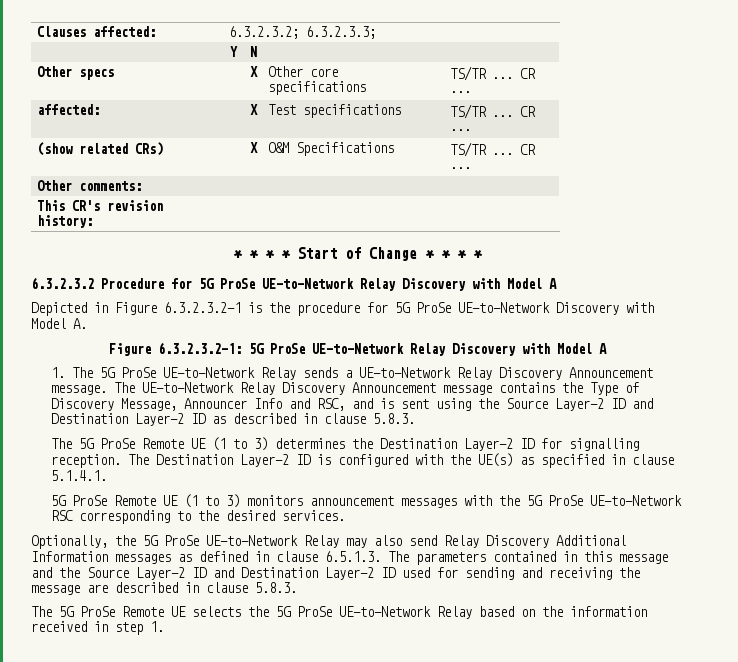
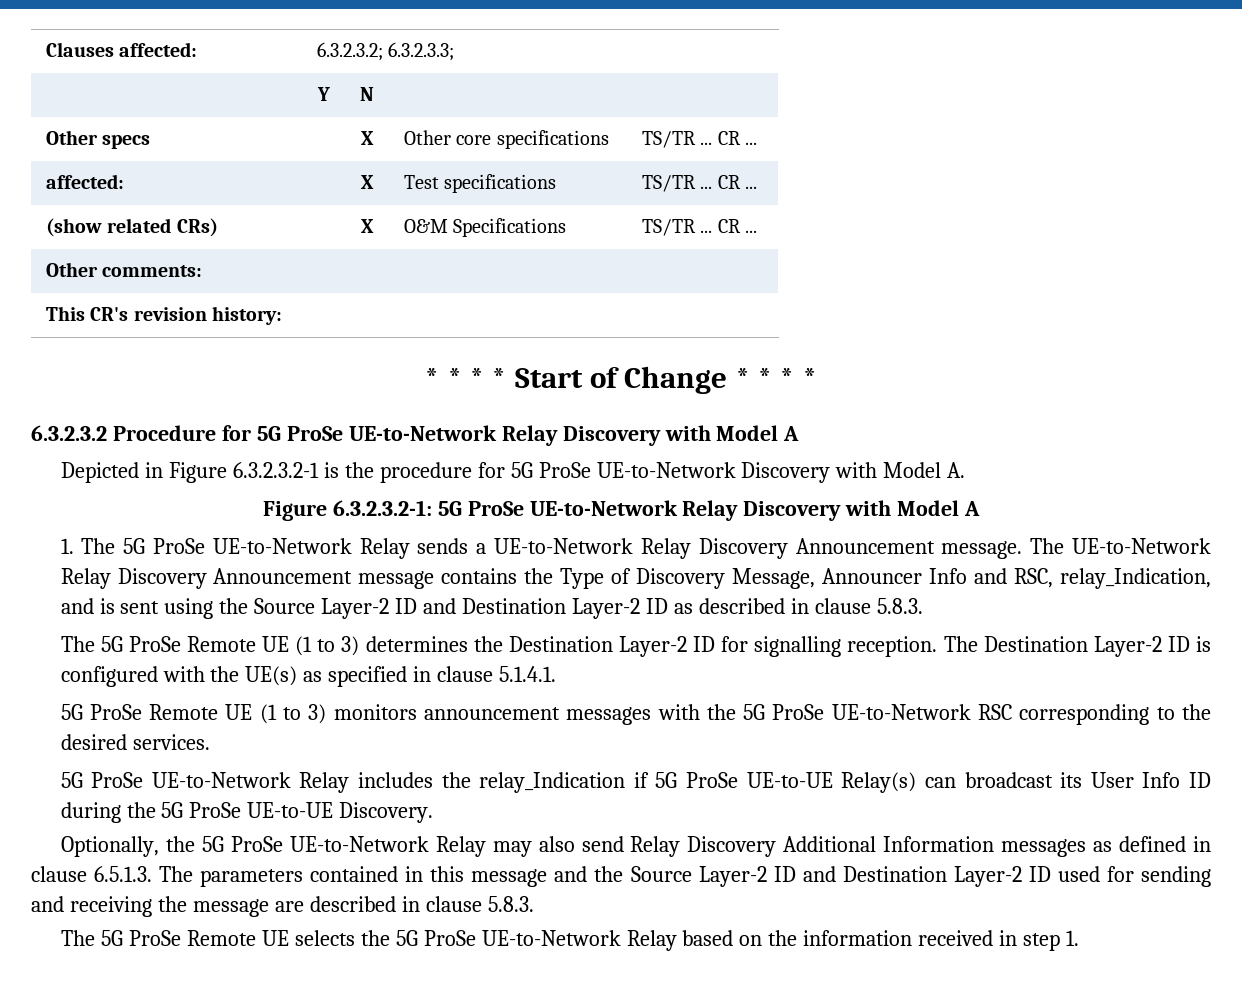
(345, 404) none -> [1060,568,1212,589] relay_Indication,
(345, 515) none -> [60,772,1212,793] [60,802,434,823] // 5G ProSe UE-to-Network Relay includes the relay_Indication if 5G ProSe UE-to-UE Relay(s) can broadcast its User Info ID during the 5G ProSe UE-to-UE Discovery.

